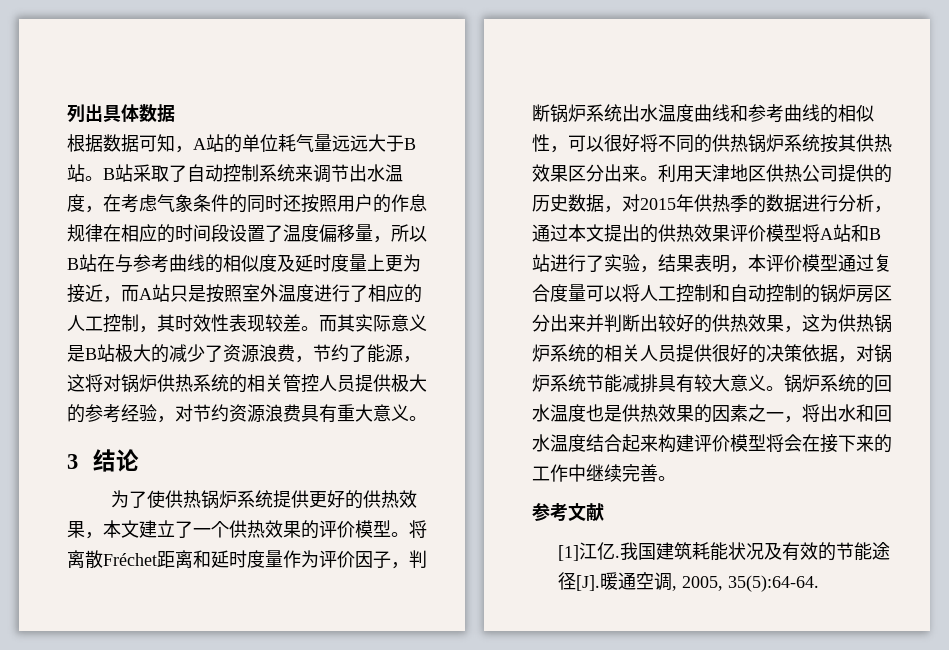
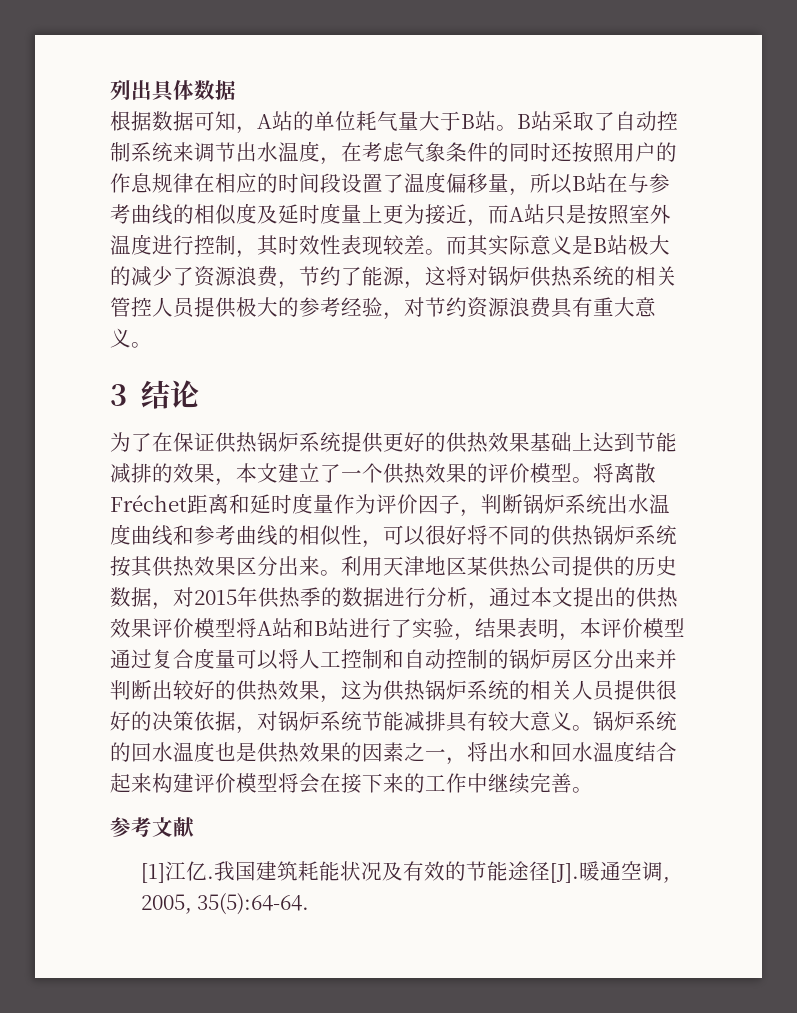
[332,135,368,152] 远远 -> (419, 120) none
[350,284,422,303] [67,315,103,331] 了相应的人工 -> (194, 245) none
[146,490,165,508] 使 -> [152,432,215,452] 在保证
(85, 529) none -> [530,432,677,452] [110,463,215,483] 基础上达到节能减排的效果
(766, 173) none -> [467,556,488,576] 某

